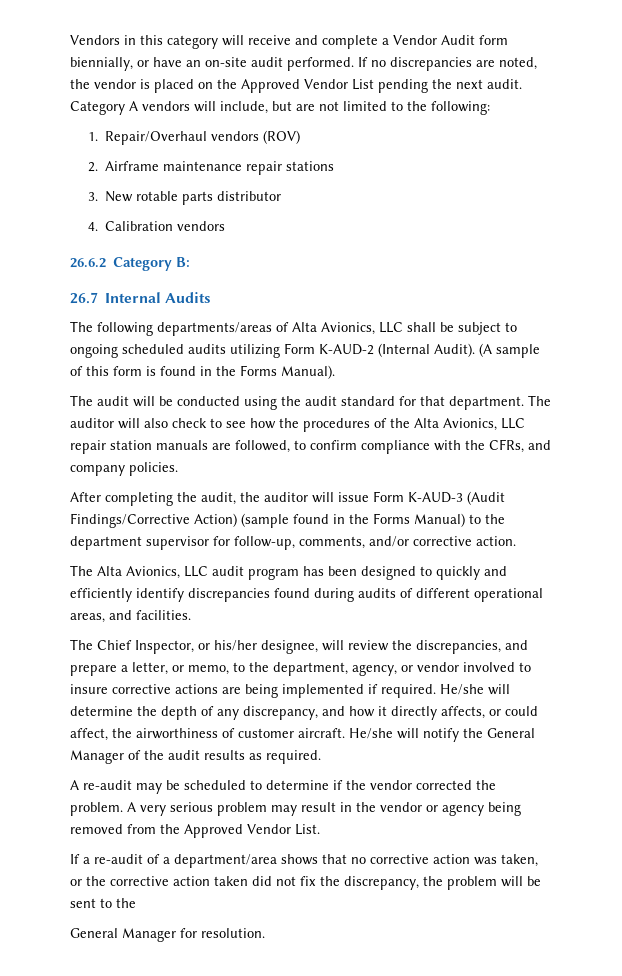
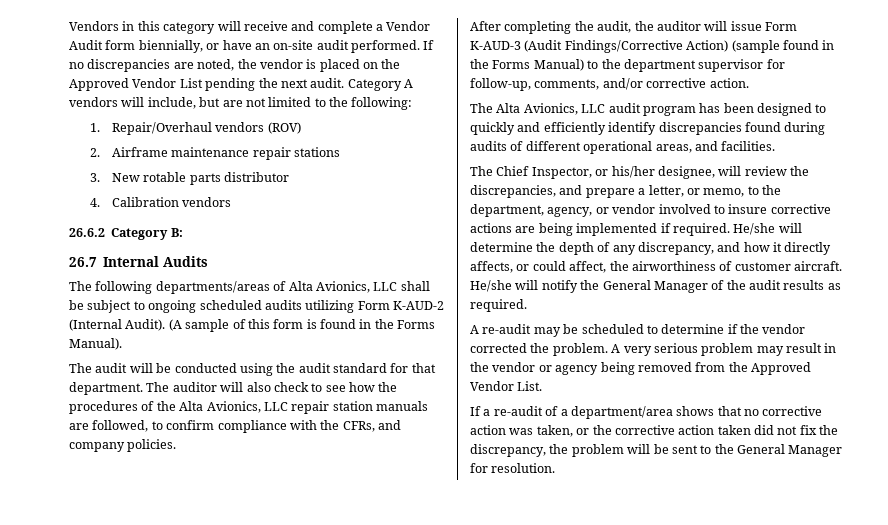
(136, 903) // -> (734, 449) none

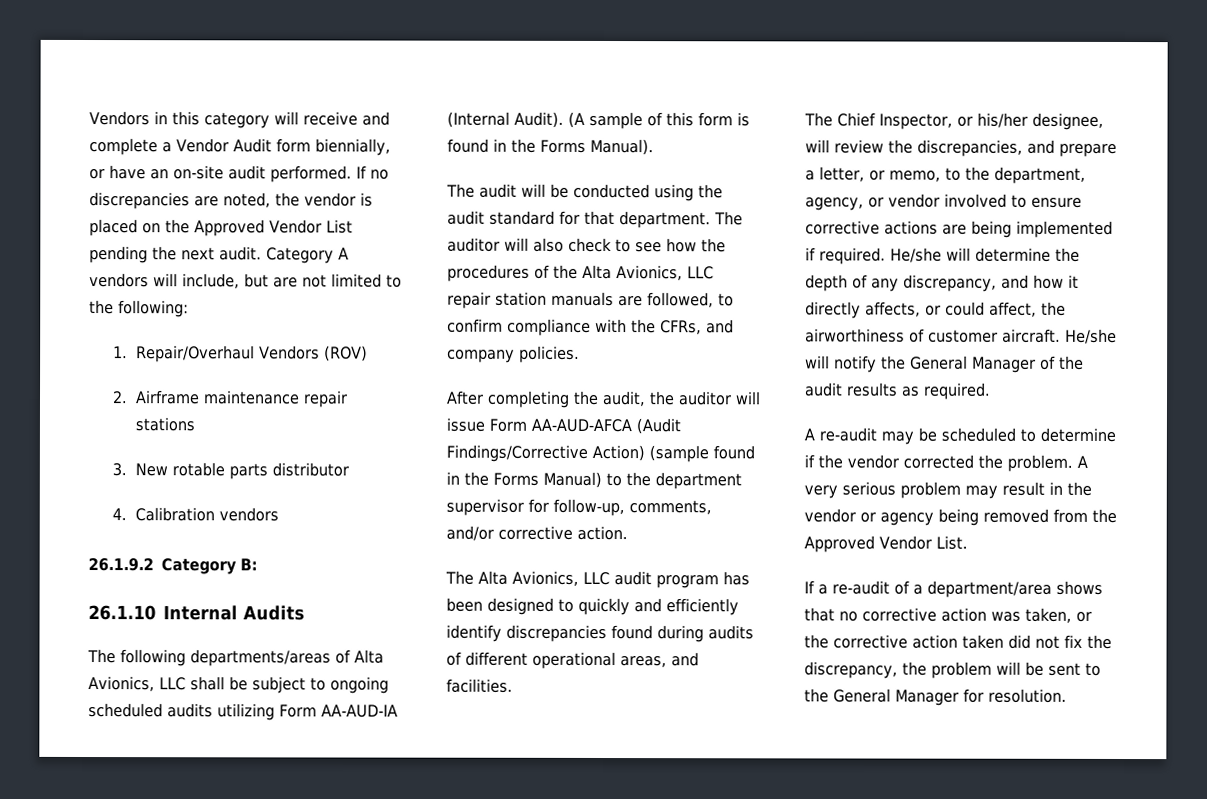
[215,122,265,132] vendors -> [259,345,321,360] Vendors
[69,228,105,237] 26.6.2 -> [88,558,154,572] 26.1.9.2
[69,257,97,267] 26.7 -> [88,605,156,621] 26.1.10
[393,301,444,310] K-AUD-2 -> [321,704,398,718] AA-AUD-IA
[470,41,521,50] K-AUD-3 -> [531,418,632,433] AA-AUD-AFCA
[728,204,768,214] insure -> [1031,197,1082,208] ensure

